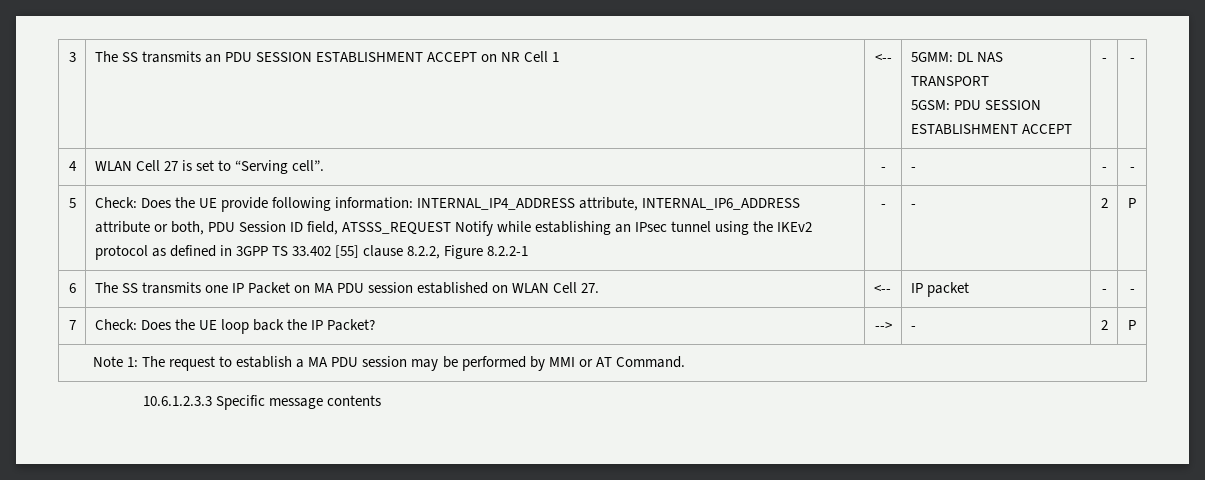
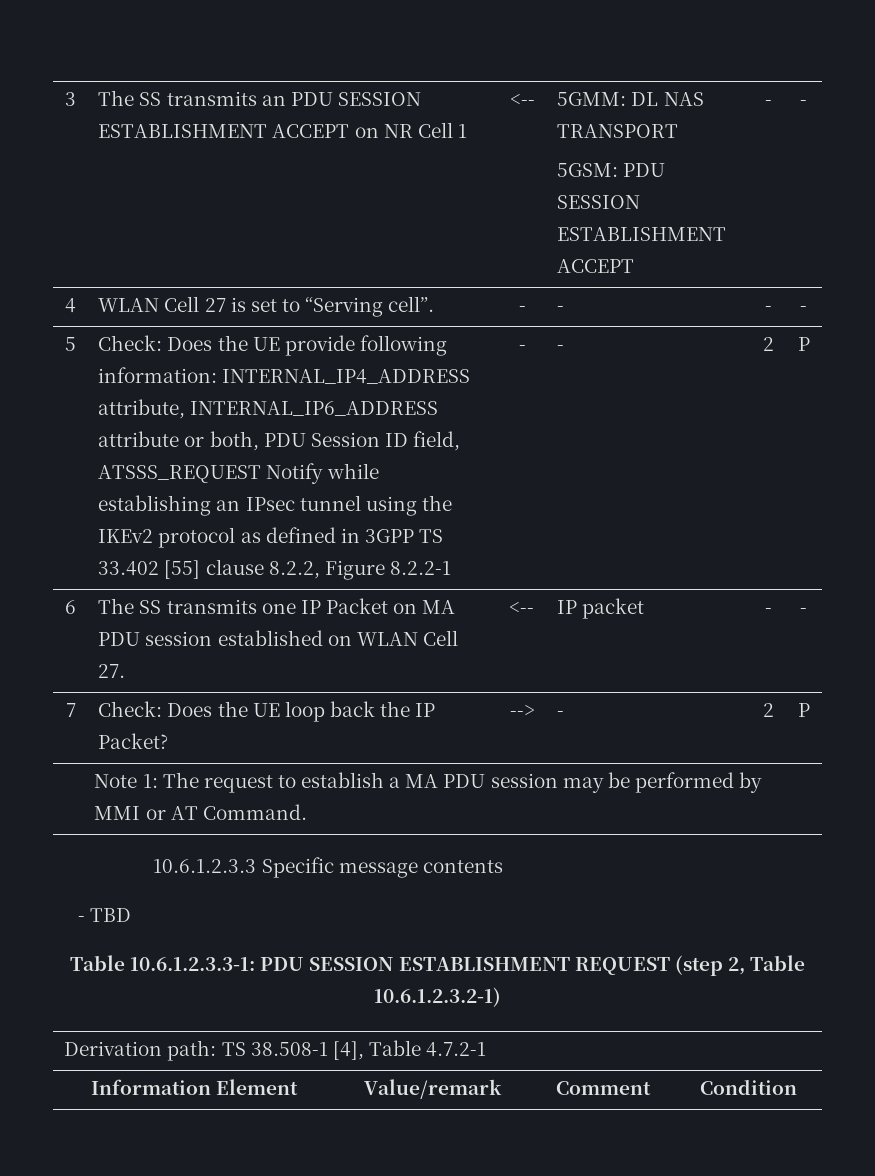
(381, 400) none -> [78,908,132,922] [69,955,806,976] [374,987,501,1007] [64,1040,487,1061] [90,1079,299,1095] [364,1079,502,1099] [555,1081,651,1095] [699,1079,797,1095] // - TBD // Table 10.6.1.2.3.3-1: PDU SESSION ESTABLISHMENT REQUEST (step 2, Table 10.6.1.2.3.2-1) // Derivation path: TS 38.508-1 [4], Table 4.7.2-1 // Information Element | Value/remark | Comment | Condition

